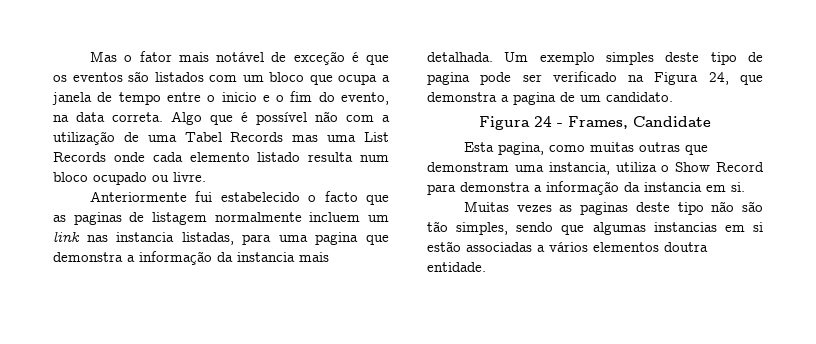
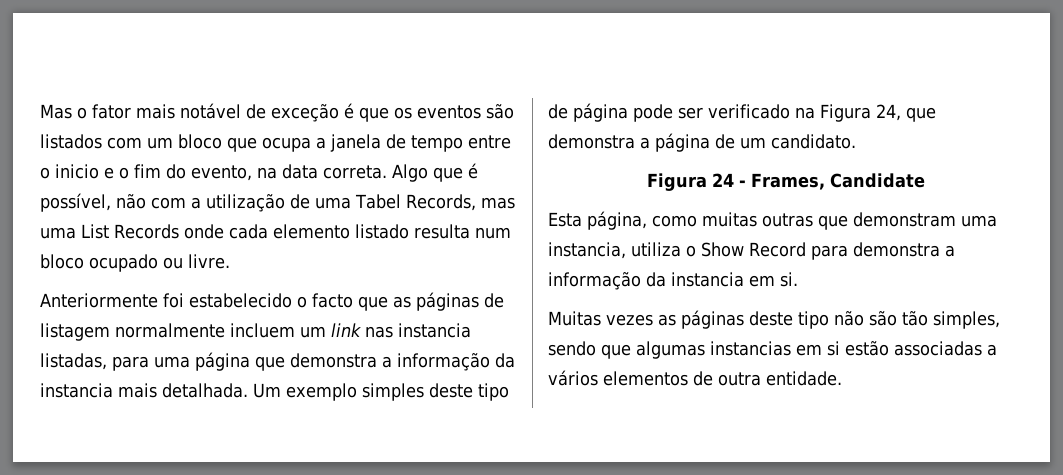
[256,112,307,125] possível -> [40,193,111,212] possível,
[230,132,284,142] Records -> [405,194,476,211] Records,
[195,191,213,202] fui -> [163,293,184,308] foi
[73,212,122,225] paginas -> [416,292,479,311] páginas
[315,232,359,245] pagina -> [195,352,250,371] página
[427,72,470,85] pagina -> [573,103,628,122] página
[513,92,556,105] pagina -> [655,133,710,152] página
[498,142,545,155] pagina, -> [587,211,647,230] página,
[580,202,629,215] paginas -> [681,310,744,329] páginas
[664,242,708,252] doutra -> [693,371,761,386] de outra

